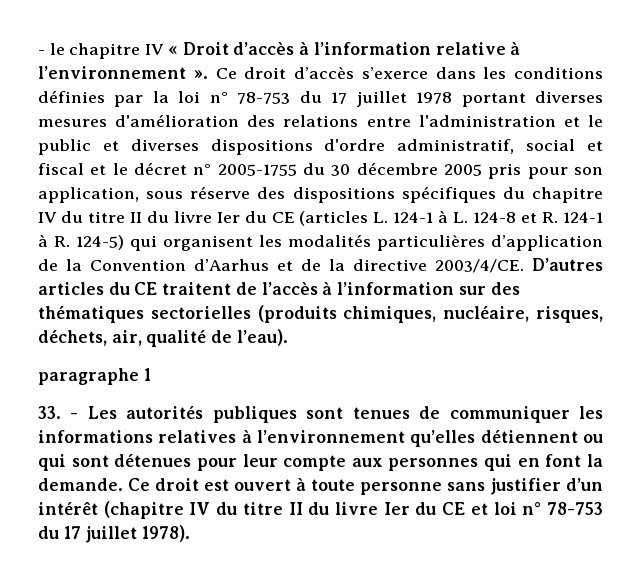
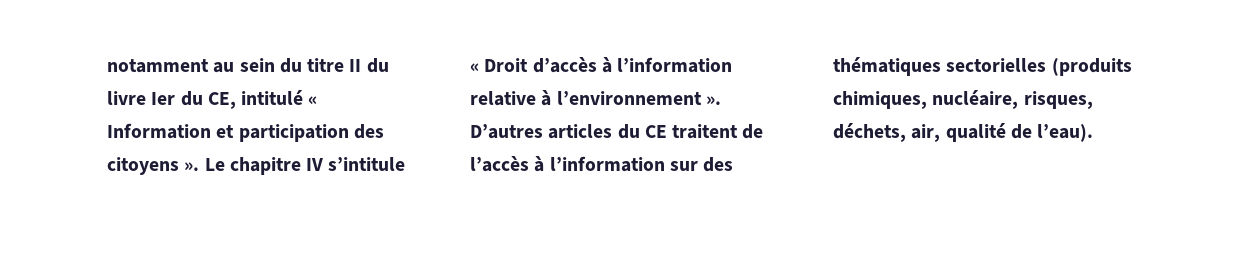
[38,43,165,59] - le chapitre IV -> [107,58,389,73] [107,90,318,109] [107,123,384,142] [107,157,406,175] notamment au sein du titre II du livre Ier du CE, intitulé « Information et participation des citoyens ». Le chapitre IV s’intitule
[215,67,603,79] [38,90,603,107] [38,114,603,127] [38,139,604,155] [38,162,603,179] [38,186,604,203] [38,210,603,226] [38,234,603,251] [38,259,524,273] Ce droit d’accès s’exerce dans les conditions définies par la loi n° 78-753 du 17 juillet 1978 portant diverses mesures d'amélioration des relations entre l'administration et le public et diverses dispositions d'ordre administratif, social et fiscal et le décret n° 2005-1755 du 30 décembre 2005 pris pour son application, sous réserve des dispositions spécifiques du chapitre IV du titre II du livre Ier du CE (articles L. 124-1 à L. 124-8 et R. 124-1 à R. 124-5) qui organisent les modalités particulières d’application de la Convention d’Aarhus et de la directive 2003/4/CE. -> (721, 100) none
[38,368,151,385] [38,405,604,423] [38,429,603,447] [38,453,603,471] [38,478,603,495] [38,501,604,519] [38,525,191,543] // paragraphe 1 // 33. - Les autorités publiques sont tenues de communiquer les informations relatives à l’environnement qu’elles détiennent ou qui sont détenues pour leur compte aux personnes qui en font la demande. Ce droit est ouvert à toute personne sans justifier d’un intérêt (chapitre IV du titre II du livre Ier du CE et loi n° 78-753 du 17 juillet 1978). -> (1094, 133) none

